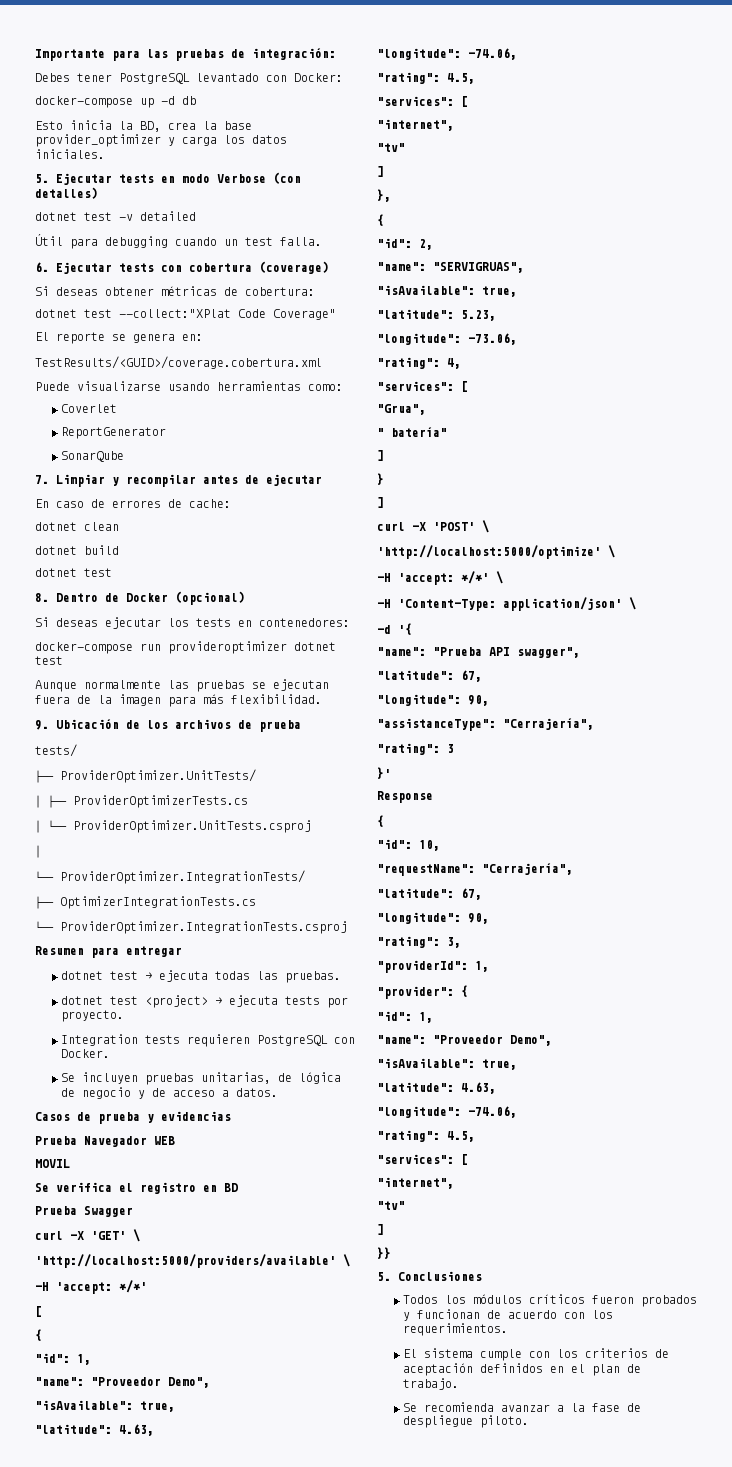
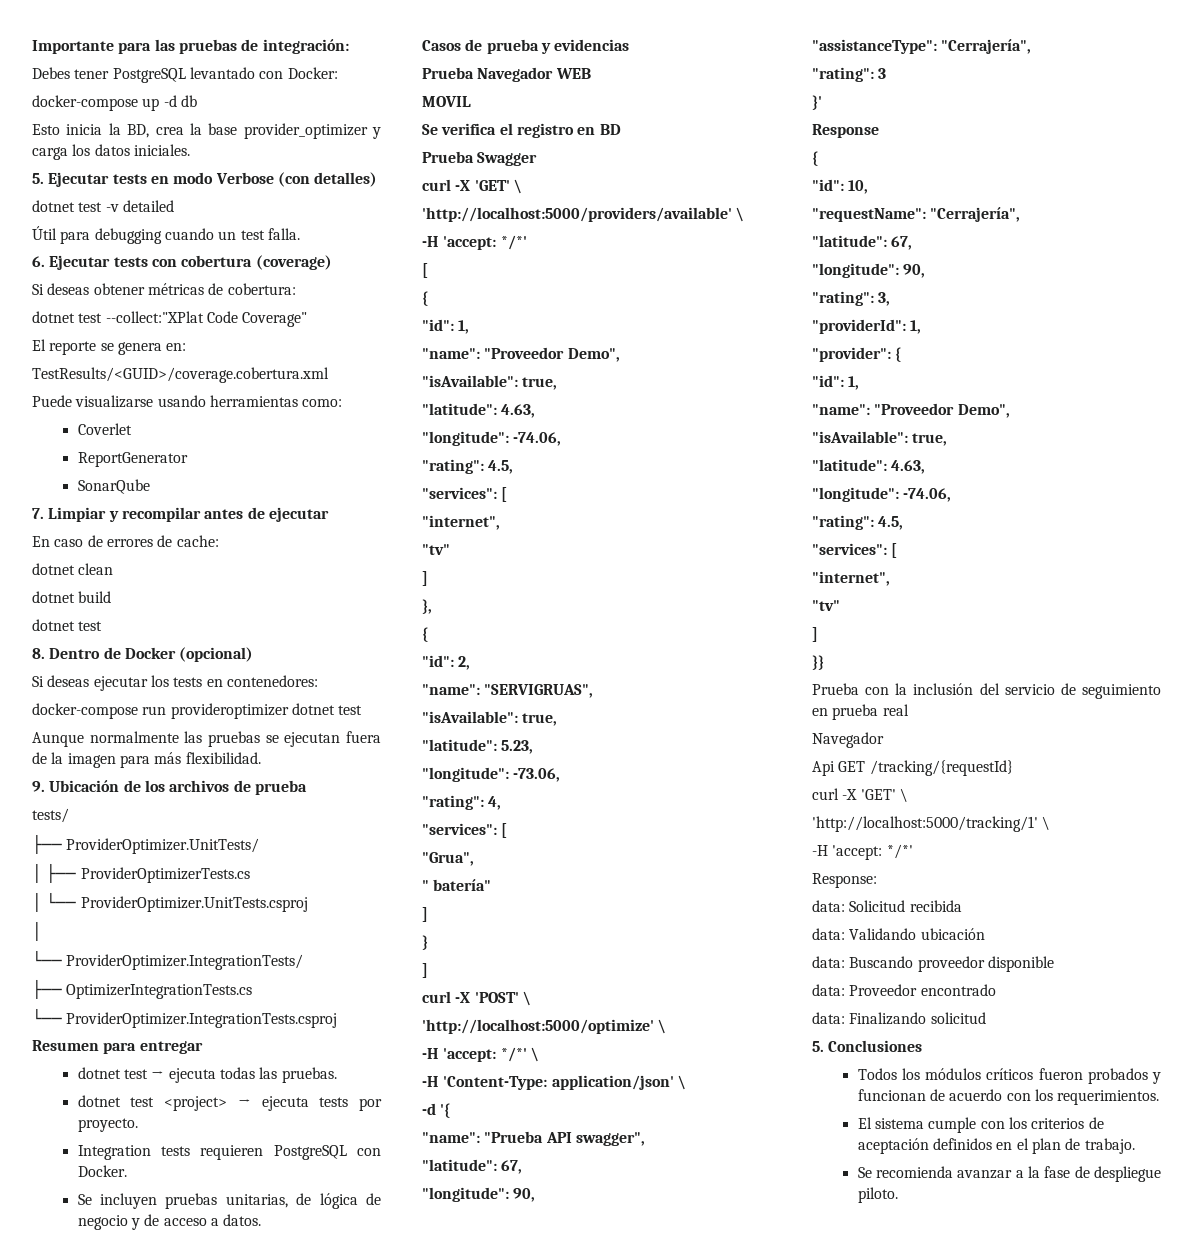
(391, 1253) none -> [812,683,1161,699] [812,704,909,720] [812,732,884,748] [812,760,1013,776] [812,788,908,802] [812,816,1051,832] [812,844,913,860] [812,873,877,888] [812,900,962,912] [812,928,985,940] [812,956,1054,972] [812,984,996,996] [812,1012,986,1025] // Prueba con la inclusión del servicio de seguimiento en prueba real // Navegador // Api GET /tracking/{requestId} // curl -X 'GET' \ // 'http://localhost:5000/tracking/1' \ // -H 'accept: */*' // Response: // data: Solicitud recibida // data: Validando ubicación // data: Buscando proveedor disponible // data: Proveedor encontrado // data: Finalizando solicitud

